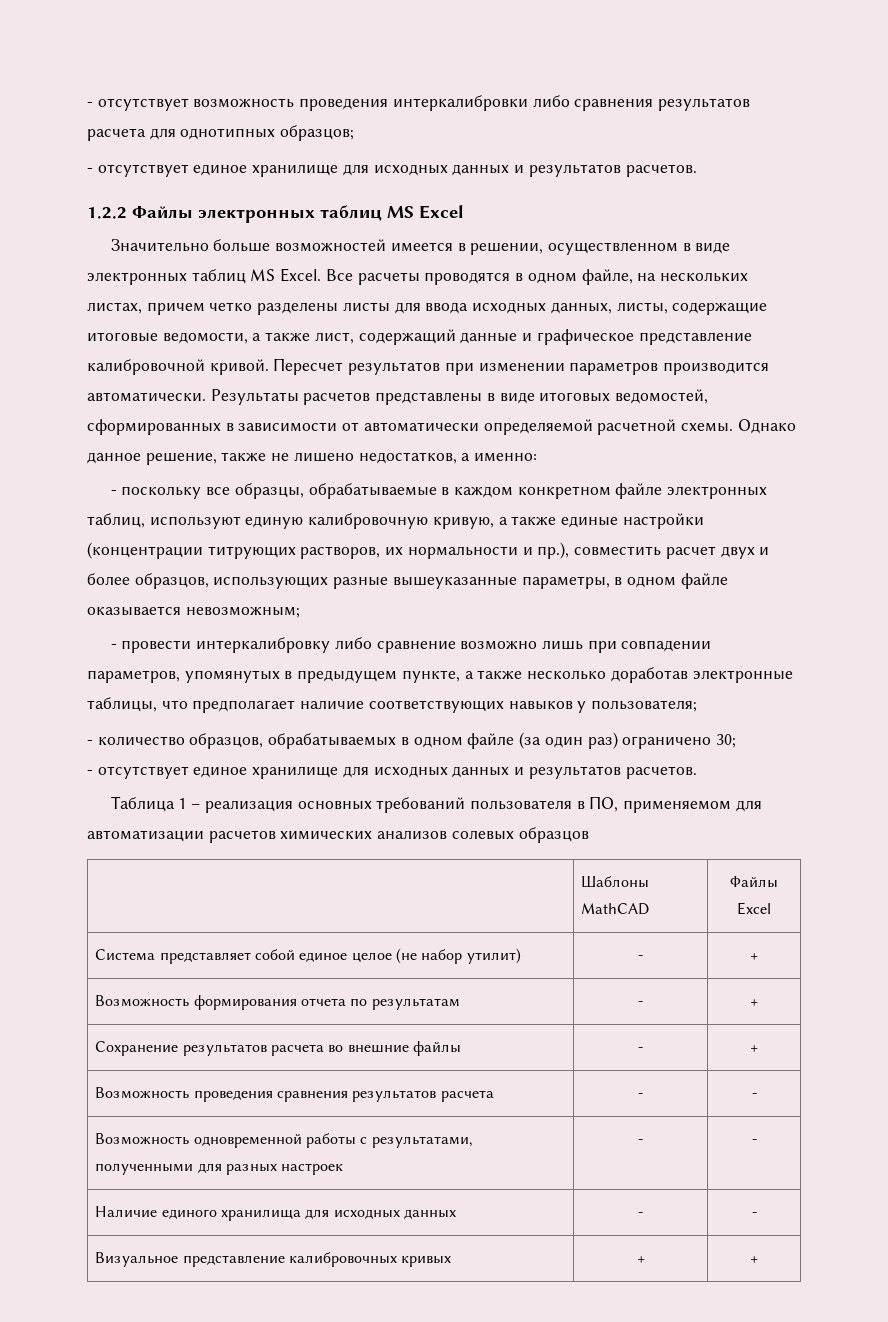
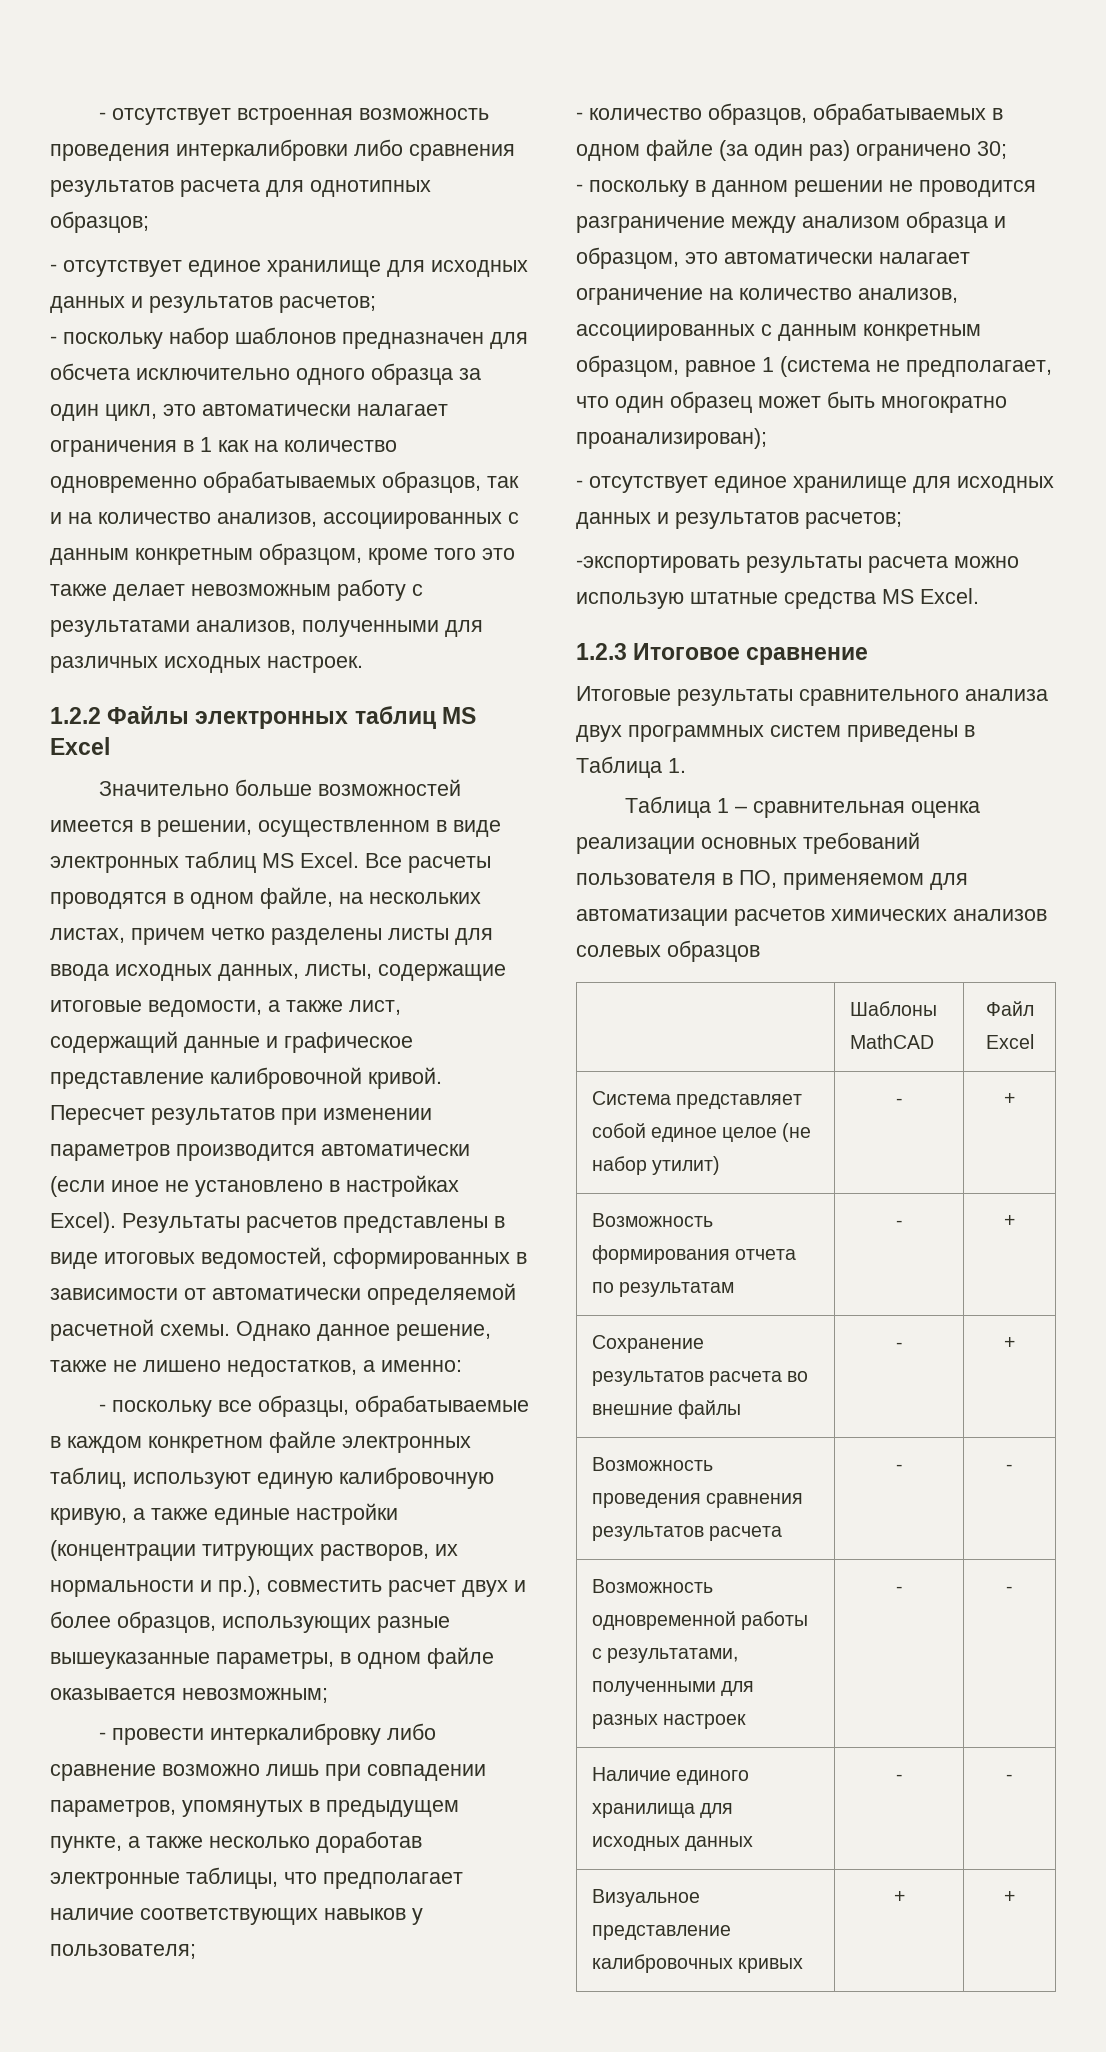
[87,98,189,111] - отсутствует -> [98,108,353,125] - отсутствует встроенная
[625,164,697,177] расчетов. -> [279,296,376,313] [50,327,528,349] [50,363,481,385] [50,404,448,421] [50,437,397,457] [50,471,519,493] [50,512,519,529] [50,543,515,565] [50,579,423,601] [50,620,483,637] [50,656,363,673] расчетов; // - поскольку набор шаблонов предназначен для обсчета исключительно одного образца за один цикл, это автоматически налагает ограничения в 1 как на количество одновременно обрабатываемых образцов, так и на количество анализов, ассоциированных с данным конкретным образцом, кроме того это также делает невозможным работу с результатами анализов, полученными для различных исходных настроек.
[87,392,206,402] автоматически. -> [321,1144,470,1156] [50,1175,459,1197] [50,1212,116,1233] автоматически (если иное не установлено в настройках Excel).
[87,766,697,779] // - отсутствует единое хранилище для исходных данных и результатов расчетов. -> [576,180,1036,197] [576,211,1006,233] [576,247,970,269] [576,288,958,305] [576,324,981,341] [576,355,1052,377] [576,391,1007,413] [576,428,767,449] [576,476,1054,493] [576,512,902,529] [576,556,1019,573] [576,588,979,609] [576,643,869,665] [576,686,1048,706] [576,725,975,742] [576,756,686,778] // - поскольку в данном решении не проводится разграничение между анализом образца и образцом, это автоматически налагает ограничение на количество анализов, ассоциированных с данным конкретным образцом, равное 1 (система не предполагает, что один образец может быть многократно проанализирован); // - отсутствует единое хранилище для исходных данных и результатов расчетов; // -экспортировать результаты расчета можно использую штатные средства MS Excel. // 1.2.3 Итоговое сравнение // Итоговые результаты сравнительного анализа двух программных систем приведены в Таблица 1.
[204,800,293,813] реализация -> [752,801,980,818] [576,837,695,854] сравнительная оценка реализации
[730,876,778,888] Файлы -> [985,1001,1034,1016] Файл

